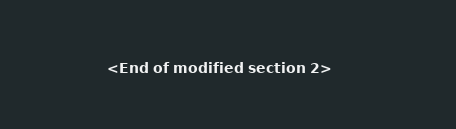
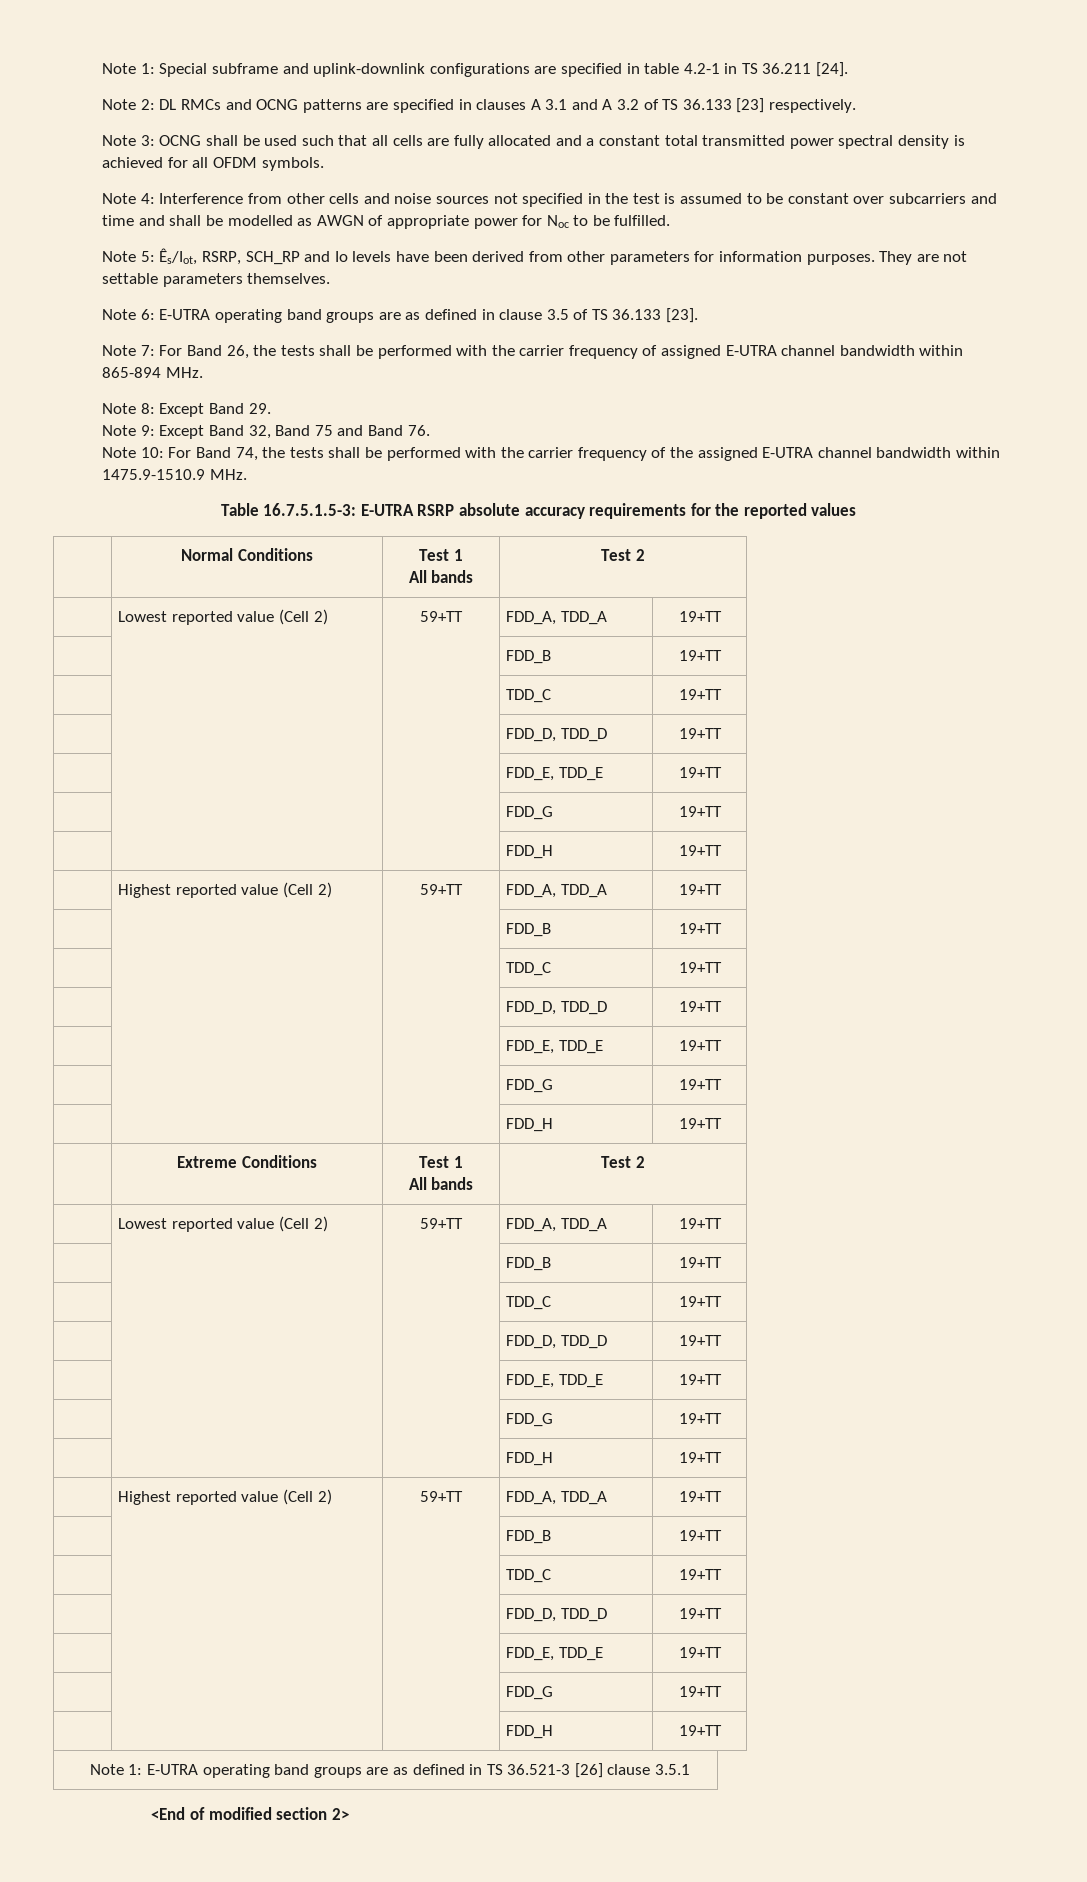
(107, 67) none -> [102,62,849,77] [102,98,857,113] [102,135,965,149] [102,157,324,171] [102,193,997,207] [102,215,671,229] [102,248,968,265] [102,273,331,287] [102,308,699,323] [102,345,964,359] [102,367,203,378] [102,403,271,417] [102,425,430,439] [102,447,1001,461] [102,469,247,480] [220,503,857,519] [181,548,313,561] [419,549,463,561] [408,570,474,583] [601,549,645,561] [118,609,328,625] [420,611,463,622] [506,611,607,625] [678,611,722,622] [506,650,552,664] [678,650,722,661] [506,689,552,703] [678,689,722,700] [506,728,607,742] [678,728,722,739] [506,767,603,781] [678,767,722,778] [506,806,554,820] [678,806,722,817] [506,845,554,859] [678,845,722,856] [118,882,332,898] [420,884,463,895] [506,884,607,898] [678,884,722,895] [506,923,552,937] [678,923,722,934] [506,962,552,976] [678,962,722,973] [506,1001,607,1015] [678,1001,722,1012] [506,1040,603,1054] [678,1040,722,1051] [506,1079,554,1093] [678,1079,722,1090] [506,1118,554,1132] [678,1118,722,1129] [177,1155,317,1168] [419,1156,463,1168] [408,1177,474,1190] [601,1156,645,1168] [118,1216,328,1232] [420,1218,463,1229] [506,1218,607,1232] [678,1218,722,1229] [506,1257,552,1271] [678,1257,722,1268] [506,1296,552,1310] [678,1296,722,1307] [506,1335,607,1349] [678,1335,722,1346] [506,1374,603,1388] [678,1374,722,1385] [506,1413,554,1427] [678,1413,722,1424] [506,1452,554,1466] [678,1452,722,1463] [118,1489,332,1505] [420,1491,463,1502] [506,1491,607,1505] [678,1491,722,1502] [506,1530,552,1544] [678,1530,722,1541] [506,1569,552,1583] [678,1569,722,1580] [506,1608,607,1622] [678,1608,722,1619] [506,1647,603,1661] [678,1647,722,1658] [506,1686,554,1700] [678,1686,722,1697] [506,1725,554,1739] [678,1725,722,1736] [89,1763,691,1778] Note 1: Special subframe and uplink-downlink configurations are specified in table 4.2-1 in TS 36.211 [24]. // Note 2: DL RMCs and OCNG patterns are specified in clauses A 3.1 and A 3.2 of TS 36.133 [23] respectively. // Note 3: OCNG shall be used such that all cells are fully allocated and a constant total transmitted power spectral density is achieved for all OFDM symbols. // Note 4: Interference from other cells and noise sources not specified in the test is assumed to be constant over subcarriers and time and shall be modelled as AWGN of appropriate power for Noc to be fulfilled. // Note 5: Ês/Iot, RSRP, SCH_RP and Io levels have been derived from other parameters for information purposes. They are not settable parameters themselves. // Note 6: E-UTRA operating band groups are as defined in clause 3.5 of TS 36.133 [23]. // Note 7: For Band 26, the tests shall be performed with the carrier frequency of assigned E-UTRA channel bandwidth within 865-894 MHz. // Note 8: Except Band 29. // Note 9: Except Band 32, Band 75 and Band 76. // Note 10: For Band 74, the tests shall be performed with the carrier frequency of the assigned E-UTRA channel bandwidth within 1475.9-1510.9 MHz. // Table 16.7.5.1.5-3: E-UTRA RSRP absolute accuracy requirements for the reported values // | Normal Conditions | Test 1 // All bands | Test 2 // | Lowest reported value (Cell 2) | 59+TT | FDD_A, TDD_A | 19+TT // | | | FDD_B | 19+TT // | | | TDD_C | 19+TT // | | | FDD_D, TDD_D | 19+TT // | | | FDD_E, TDD_E | 19+TT // | | | FDD_G | 19+TT // | | | FDD_H | 19+TT // | Highest reported value (Cell 2) | 59+TT | FDD_A, TDD_A | 19+TT // | | | FDD_B | 19+TT // | | | TDD_C | 19+TT // | | | FDD_D, TDD_D | 19+TT // | | | FDD_E, TDD_E | 19+TT // | | | FDD_G | 19+TT // | | | FDD_H | 19+TT // | Extreme Conditions | Test 1 // All bands | Test 2 // | Lowest reported value (Cell 2) | 59+TT | FDD_A, TDD_A | 19+TT // | | | FDD_B | 19+TT // | | | TDD_C | 19+TT // | | | FDD_D, TDD_D | 19+TT // | | | FDD_E, TDD_E | 19+TT // | | | FDD_G | 19+TT // | | | FDD_H | 19+TT // | Highest reported value (Cell 2) | 59+TT | FDD_A, TDD_A | 19+TT // | | | FDD_B | 19+TT // | | | TDD_C | 19+TT // | | | FDD_D, TDD_D | 19+TT // | | | FDD_E, TDD_E | 19+TT // | | | FDD_G | 19+TT // | | | FDD_H | 19+TT // Note 1: E-UTRA operating band groups are as defined in TS 36.521-3 [26] clause 3.5.1 //

